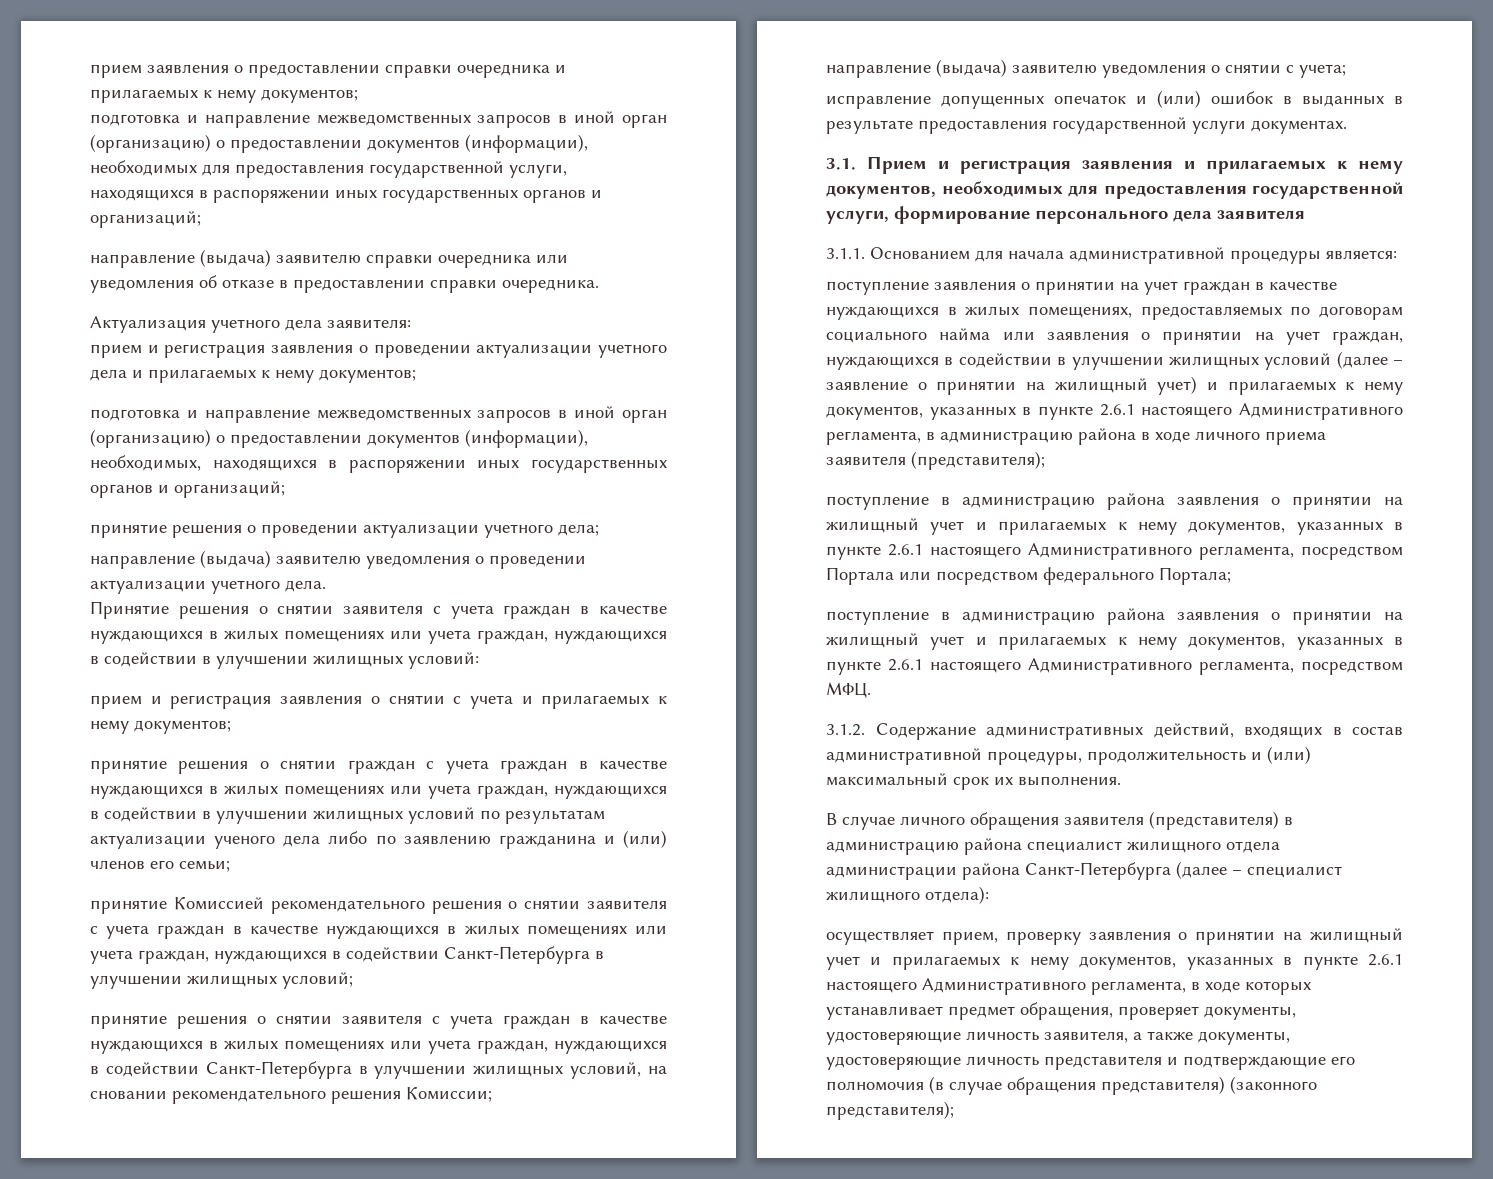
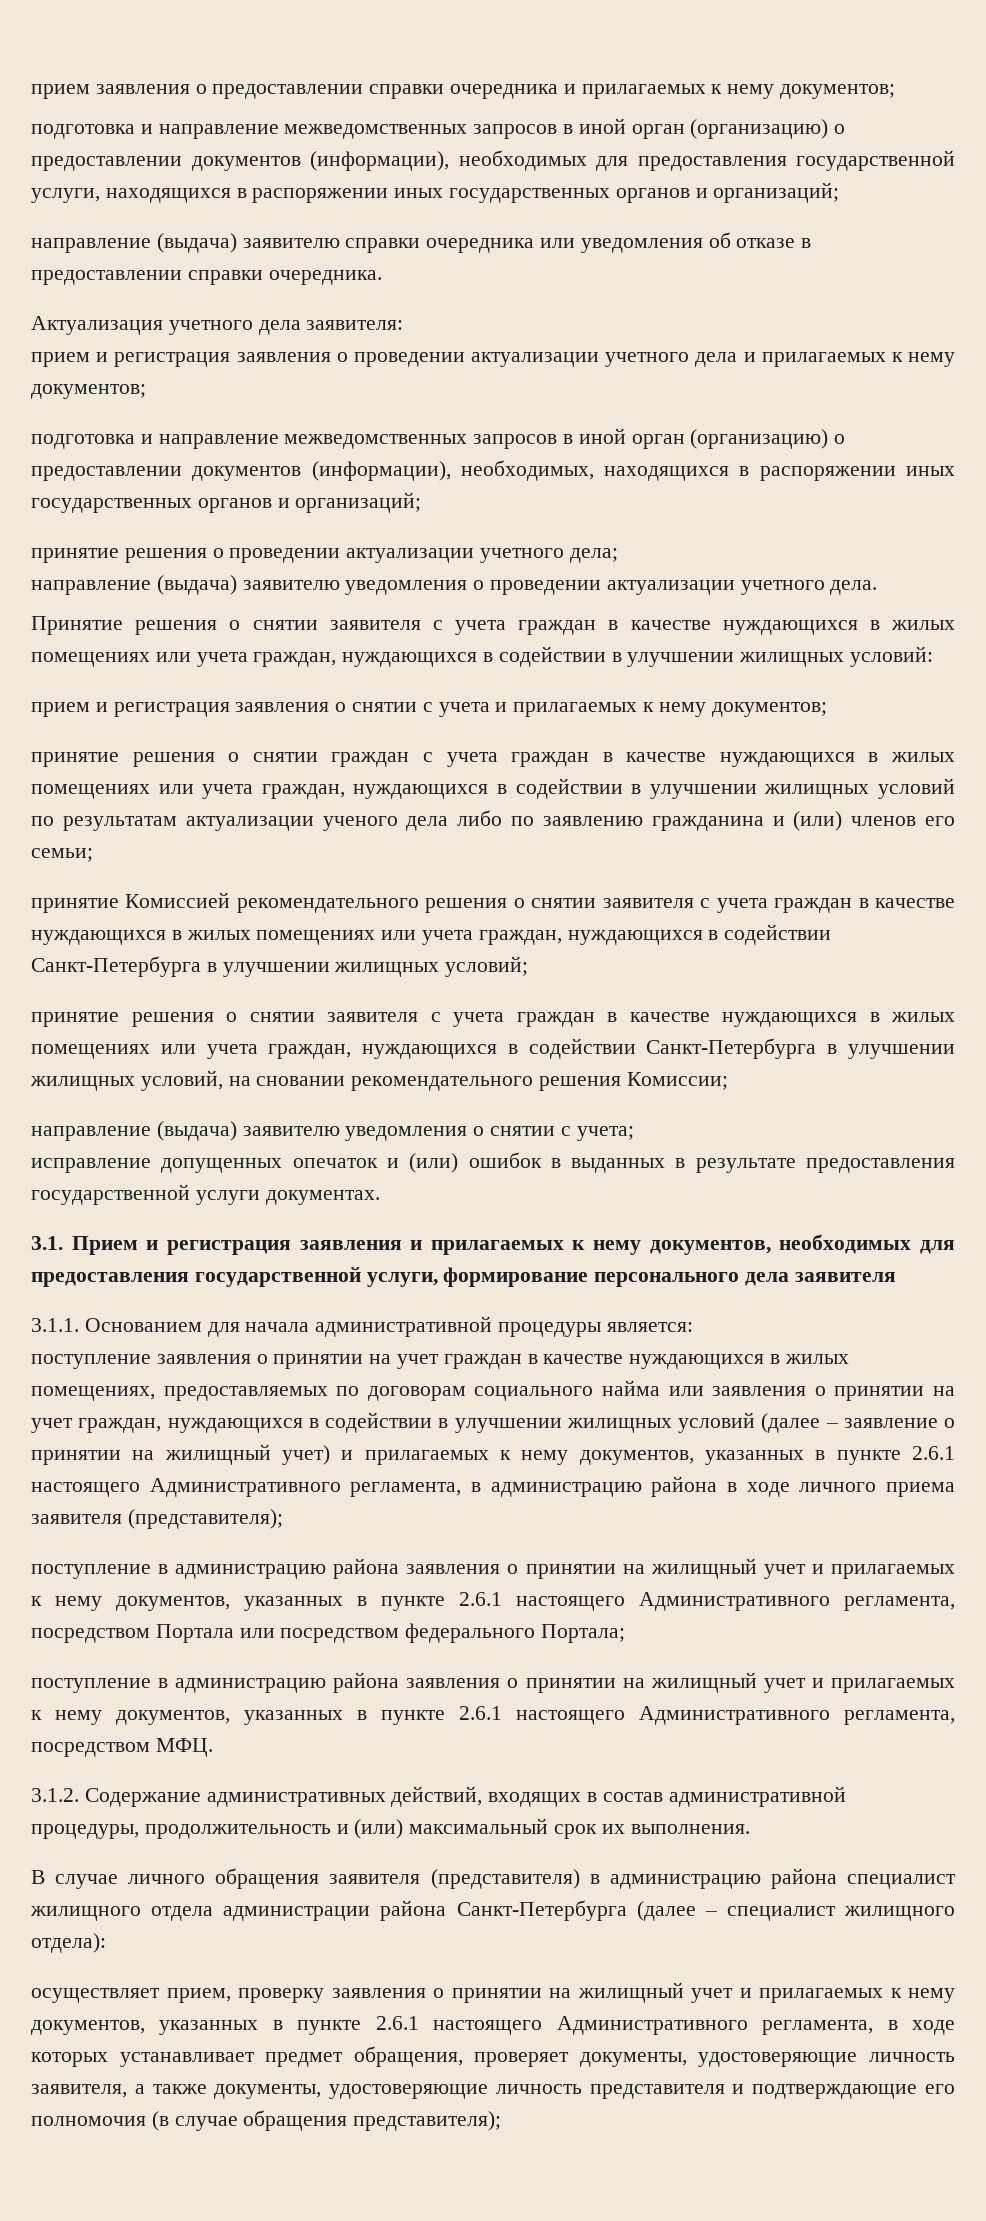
[1101,1076,1317,1095] представителя) (законного -> (348, 2120) none

